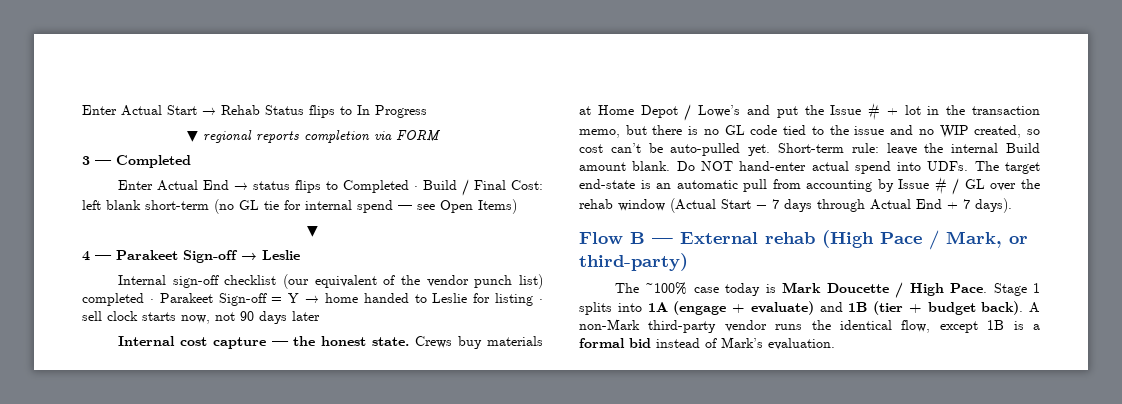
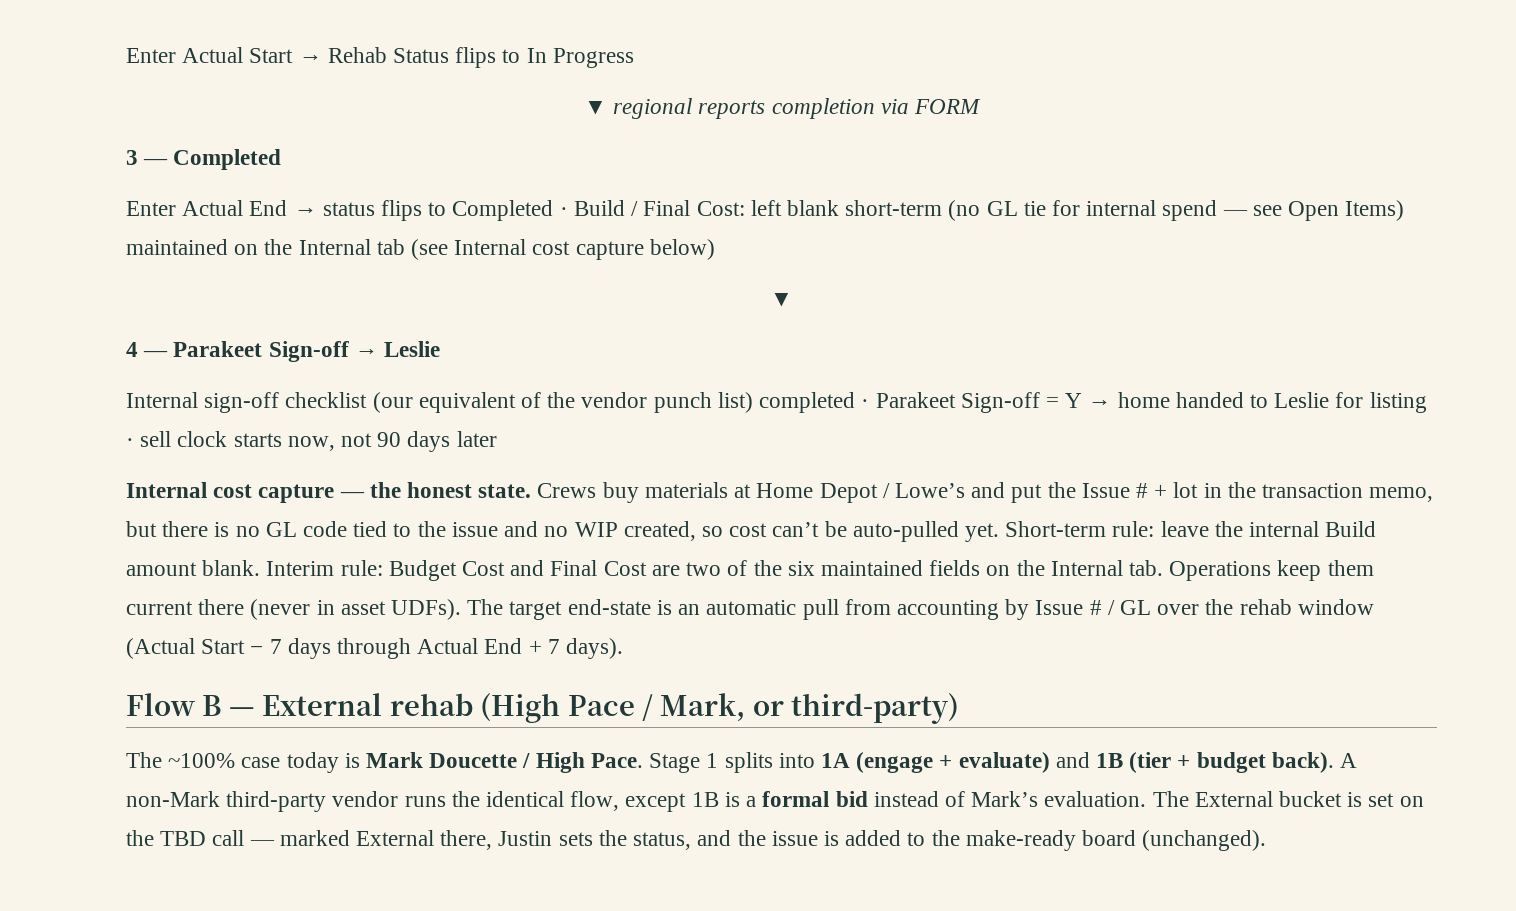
(517, 206) none -> [126,239,715,260] maintained on the Internal tab (see Internal cost capture below)
[676,161,969,174] Do NOT hand-enter actual spend into UDFs. -> [266,560,1374,581] [126,599,462,620] Interim rule: Budget Cost and Final Cost are two of the six maintained fields on the Internal tab. Operations keep them current there (never in asset UDFs).
(835, 344) none -> [1152,791,1424,807] [126,830,1267,851] The External bucket is set on the TBD call — marked External there, Justin sets the status, and the issue is added to the make-ready board (unchanged).

